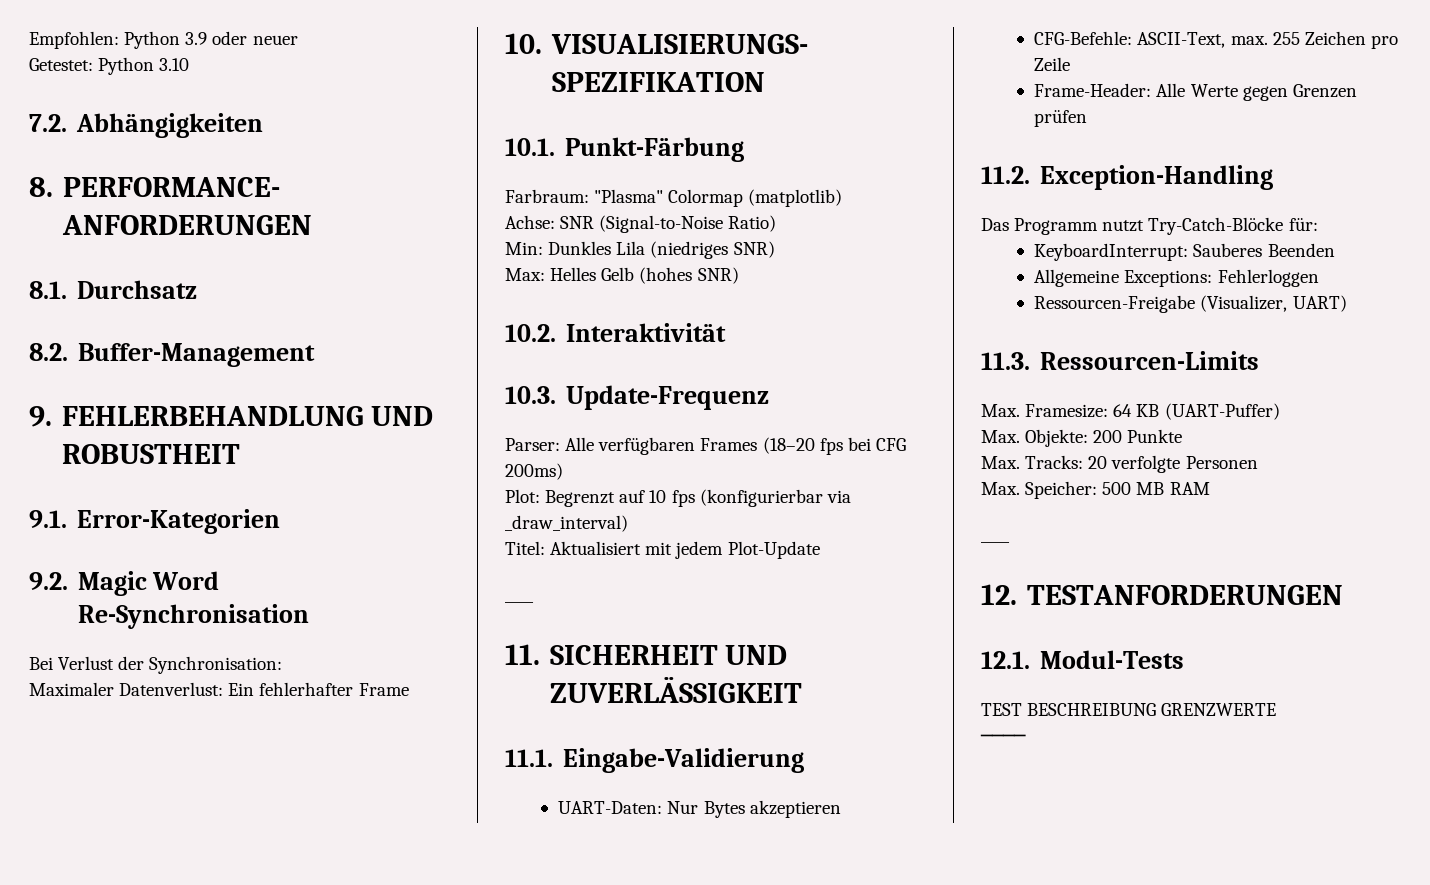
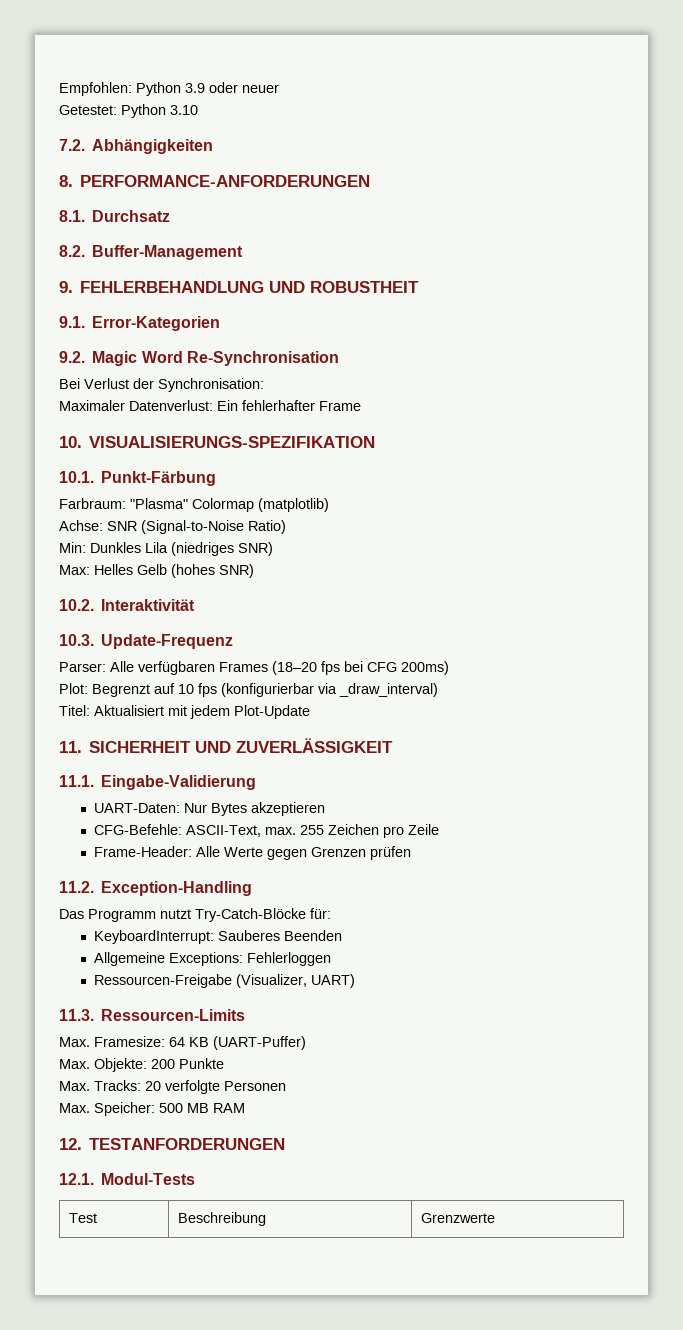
[505,601,534,603] // ____ -> (310, 712) none
[981,541,1010,543] // ____ -> (245, 1108) none
[981,703,1277,716] [980,734,1026,742] // TEST BESCHREIBUNG GRENZWERTE // ──── -> [69,1213,98,1223] [178,1212,267,1226] [421,1213,496,1223] // Test | Beschreibung | Grenzwerte

